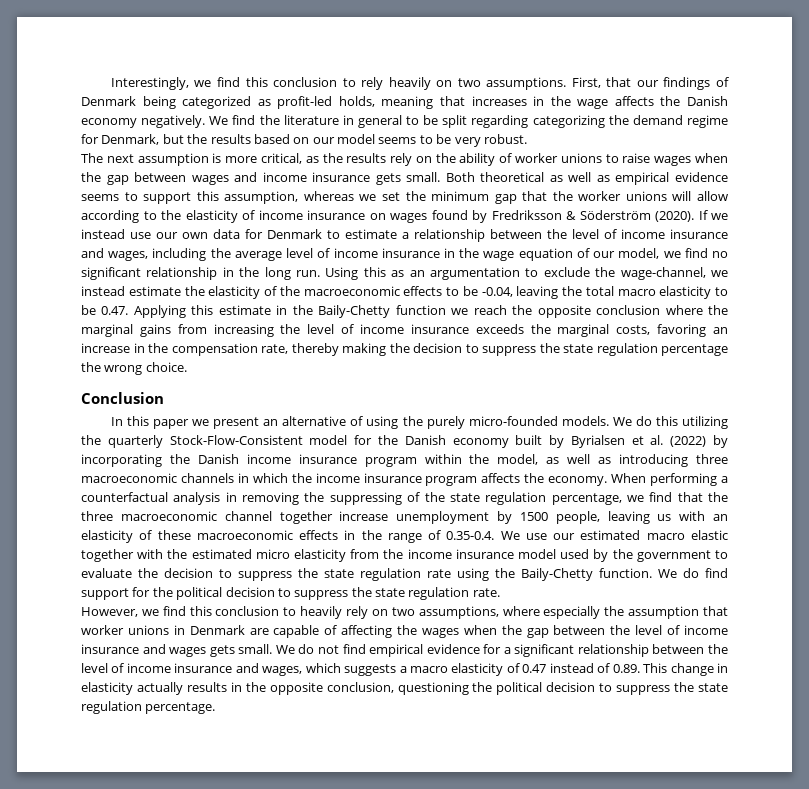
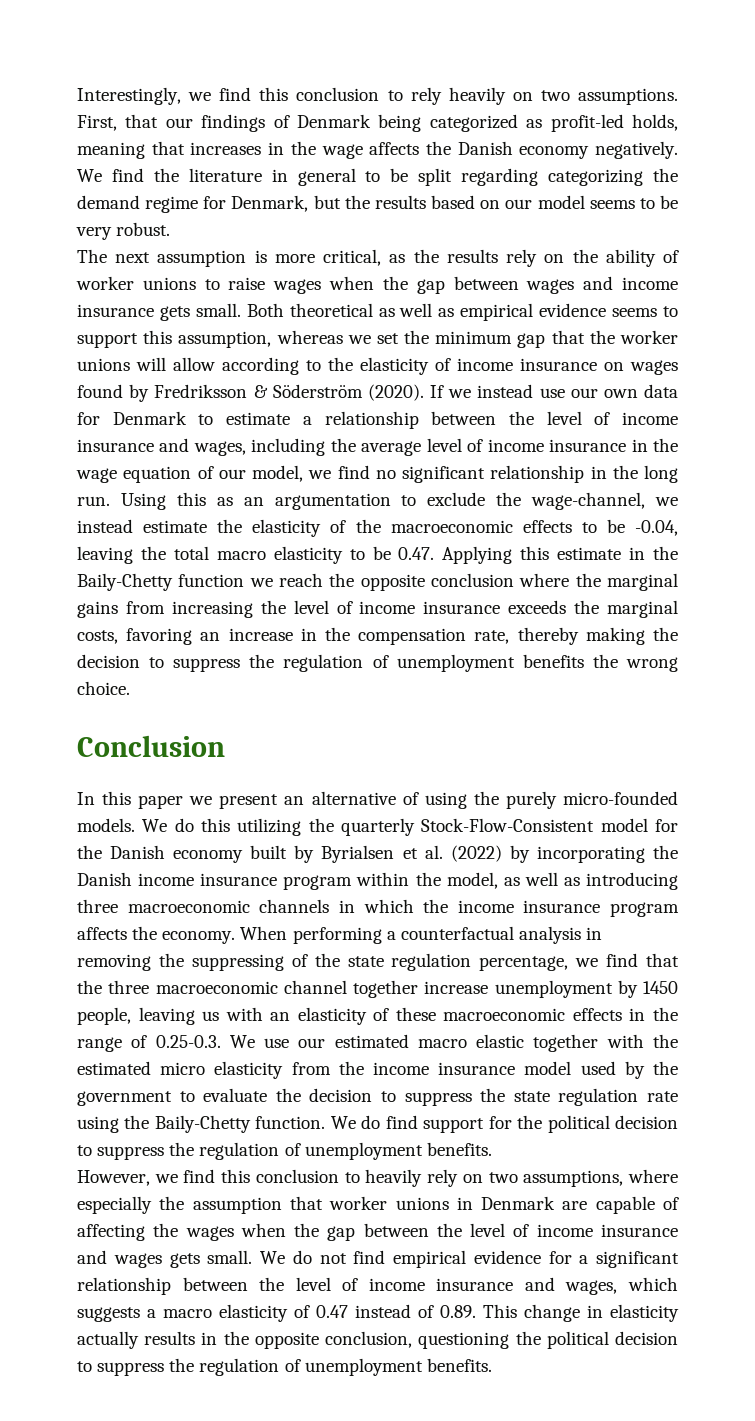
[563,343,728,356] state regulation percentage -> [283,654,584,672] regulation of unemployment benefits
[519,512,548,521] 1500 -> [643,981,678,994] 1450
[446,531,495,540] 0.35-0.4. -> [155,1035,221,1048] 0.25-0.3.
[375,587,500,600] state regulation rate. -> [199,1142,492,1160] regulation of unemployment benefits.
[698,683,729,692] [81,701,216,714] state regulation percentage. -> [199,1358,492,1376] regulation of unemployment benefits.

